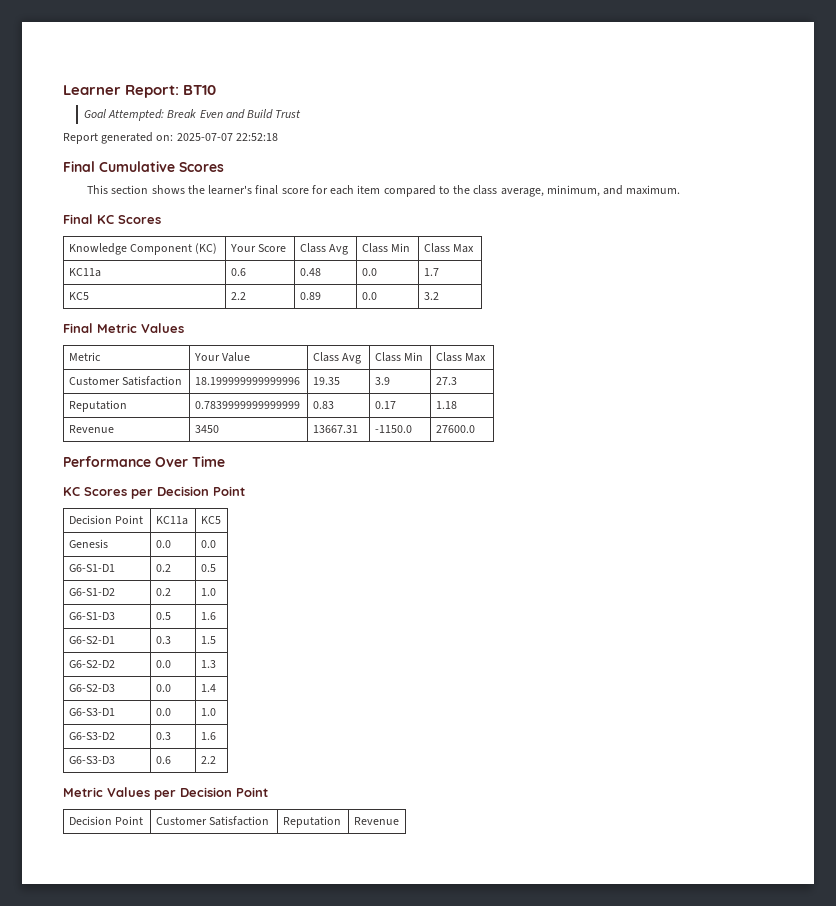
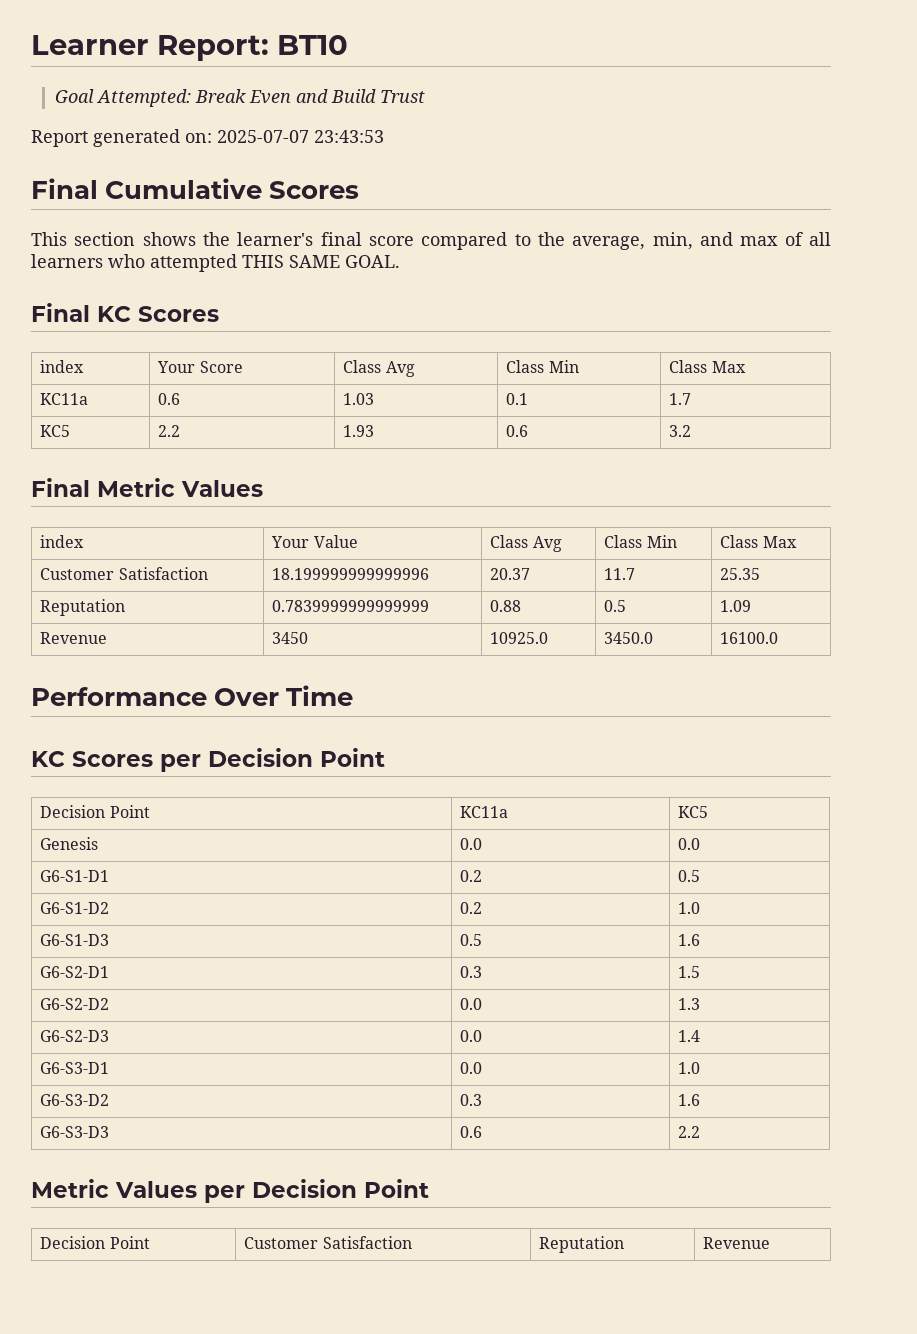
[235,133,278,141] 22:52:18 -> [314,130,384,143] 23:43:53
[311,185,681,197] for each item compared to the class average, minimum, and maximum. -> [421,232,832,250] [31,254,400,272] compared to the average, min, and max of all learners who attempted THIS SAME GOAL.
[68,243,218,255] Knowledge Component (KC) -> [40,360,85,373] index
[299,268,321,276] [361,268,377,276] 0.48 | 0.0 -> [343,393,375,405] [506,393,529,405] 1.03 | 0.1
[299,292,321,300] [361,292,377,300] 0.89 | 0.0 -> [343,425,375,437] [506,425,529,437] 1.93 | 0.6
[68,352,101,361] Metric -> [40,535,85,548] index
[312,377,340,385] [374,377,390,385] [435,377,457,385] 19.35 | 3.9 | 27.3 -> [490,568,531,580] [604,568,636,580] [720,568,761,580] 20.37 | 11.7 | 25.35
[312,401,334,409] [374,401,396,409] [435,401,457,409] 0.83 | 0.17 | 1.18 -> [490,600,522,612] [604,600,627,612] [720,600,752,612] 0.88 | 0.5 | 1.09
[312,425,358,433] [374,425,412,433] [435,425,475,433] 13667.31 | -1150.0 | 27600.0 -> [490,632,549,644] [604,632,654,644] [720,632,779,644] 10925.0 | 3450.0 | 16100.0

